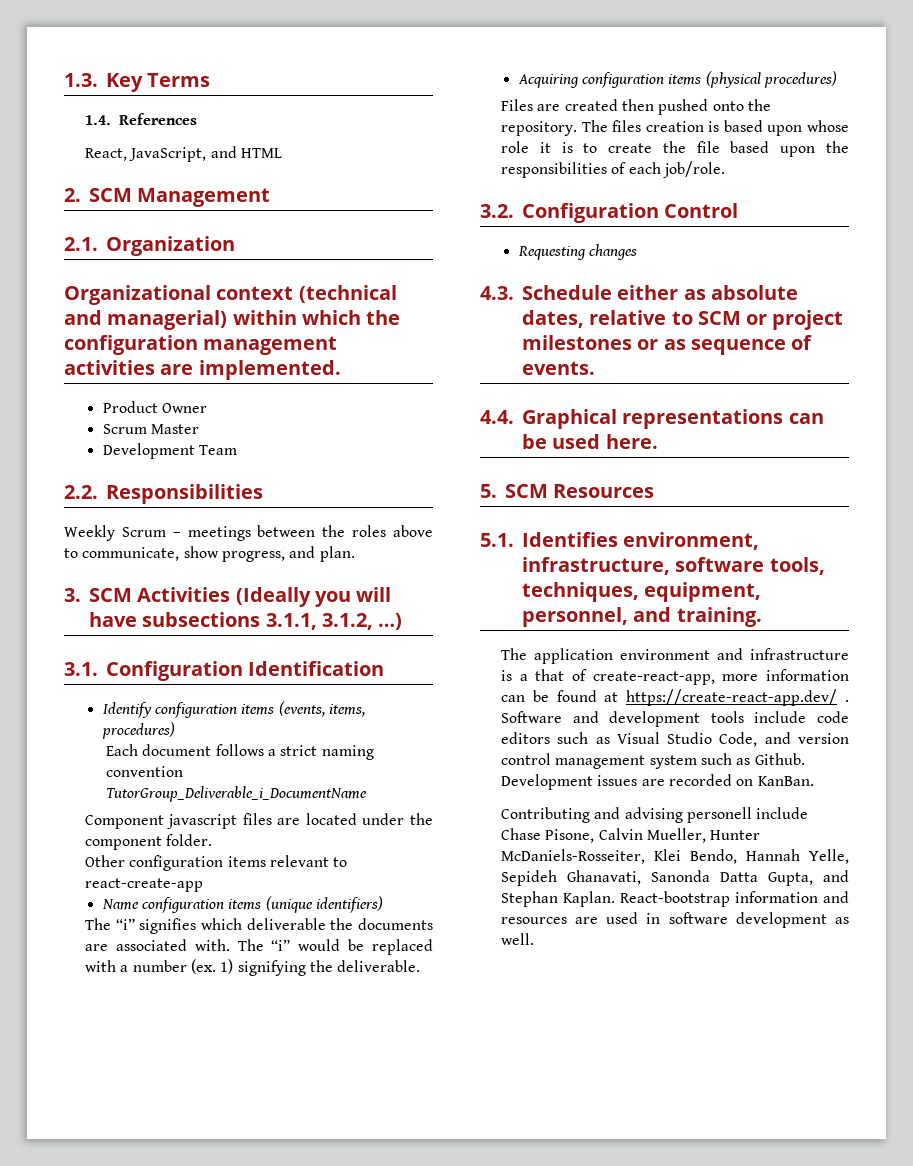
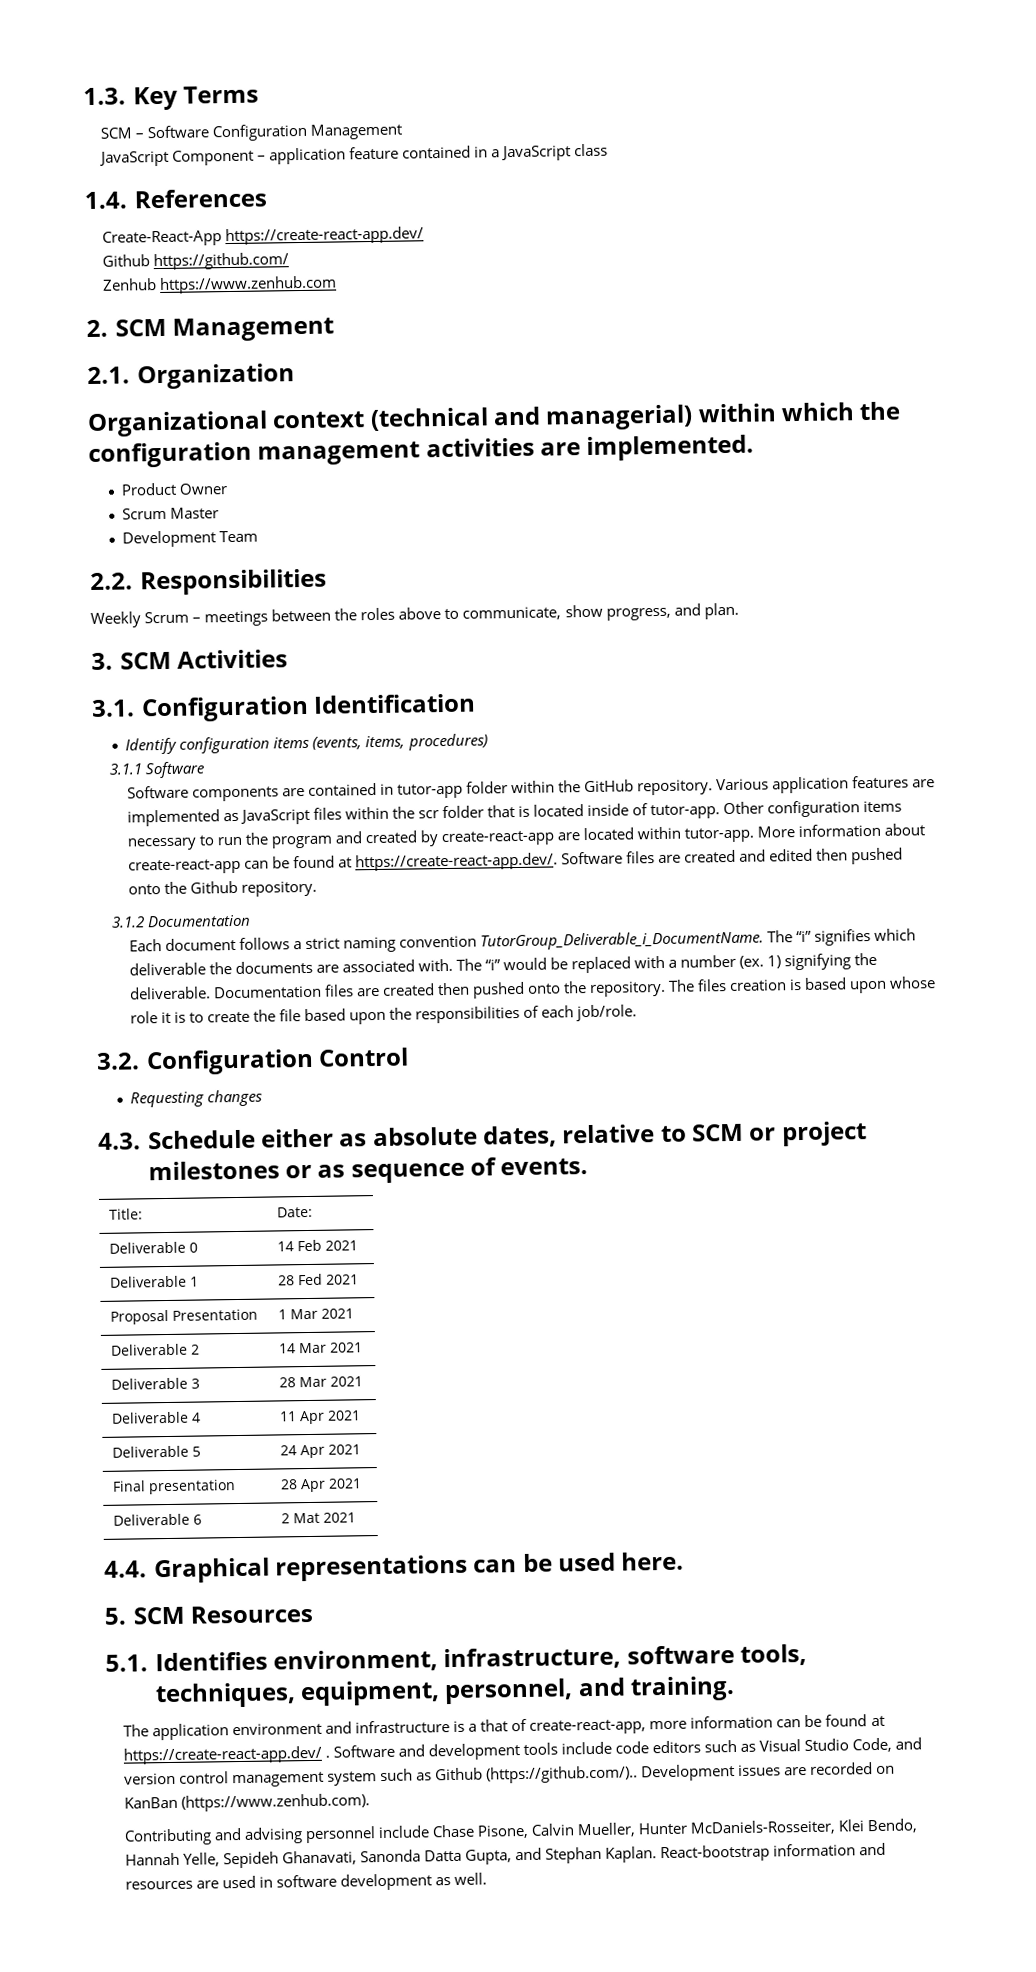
[84,113,197,125] [84,146,282,162] 1.4. References // React, JavaScript, and HTML -> [99,123,403,142] [98,143,609,167] [84,188,267,210] [101,226,424,247] [101,252,289,271] [101,275,337,295] SCM – Software Configuration Management // JavaScript Component – application feature contained in a JavaScript class // 1.4. References // Create-React-App https://create-react-app.dev/ // Github https://github.com/ // Zenhub https://www.zenhub.com
[235,587,392,607] [89,612,403,630] (Ideally you will have subsections 3.1.1, 3.1.2, …) -> (288, 659) none
(175, 730) none -> [108,761,205,779] [126,775,936,802] [126,800,903,827] [126,823,926,851] [127,847,904,875] [127,880,317,897] [110,914,251,928] // 3.1.1 Software // Software components are contained in tutor-app folder within the GitHub repository. Various application features are implemented as JavaScript files within the scr folder that is located inside of tutor-app. Other configuration items necessary to run the program and created by create-react-app are located within tutor-app. More information about create-react-app can be found at https://create-react-app.dev/. Software files are created and edited then pushed onto the Github repository. // 3.1.2 Documentation
[105,786,367,802] [84,813,433,829] [84,834,213,850] [84,855,348,871] [84,878,203,892] [101,896,383,913] TutorGroup_Deliverable_i_DocumentName // Component javascript files are located under the component folder. // Other configuration items relevant to react-create-app // Name configuration items (unique identifiers) // -> [479,930,764,951] TutorGroup_Deliverable_i_DocumentName.
[517,71,837,88] [500,99,533,111] // Acquiring configuration items (physical procedures) // Files -> [212,984,354,999] Documentation files
(595, 368) none -> [108,1208,143,1220] [276,1206,313,1218] [108,1241,198,1254] [276,1239,358,1252] [109,1275,199,1288] [277,1273,359,1286] [109,1308,258,1325] [277,1308,354,1320] [110,1343,200,1356] [278,1342,363,1354] [110,1377,200,1390] [278,1376,363,1388] [110,1411,201,1424] [278,1410,361,1425] [111,1445,201,1458] [279,1444,361,1459] [111,1479,236,1495] [279,1478,362,1493] [112,1513,202,1526] [280,1512,356,1524] // Title: | Date: // Deliverable 0 | 14 Feb 2021 // Deliverable 1 | 28 Fed 2021 // Proposal Presentation | 1 Mar 2021 // Deliverable 2 | 14 Mar 2021 // Deliverable 3 | 28 Mar 2021 // Deliverable 4 | 11 Apr 2021 // Deliverable 5 | 24 Apr 2021 // Final presentation | 28 Apr 2021 // Deliverable 6 | 2 Mat 2021
[754,753,805,765] Github. -> [435,1765,639,1784] Github (https://github.com/)..
[757,776,814,786] KanBan. -> [123,1793,370,1812] KanBan (https://www.zenhub.com).
[686,807,752,823] personell -> [304,1826,376,1844] personnel

